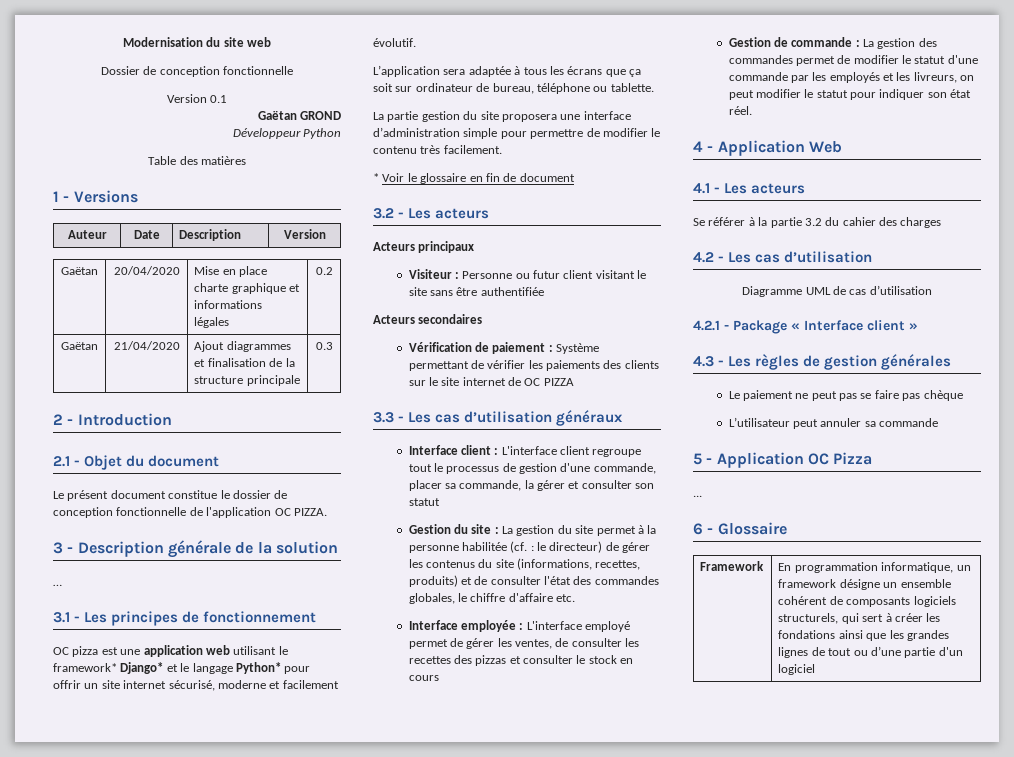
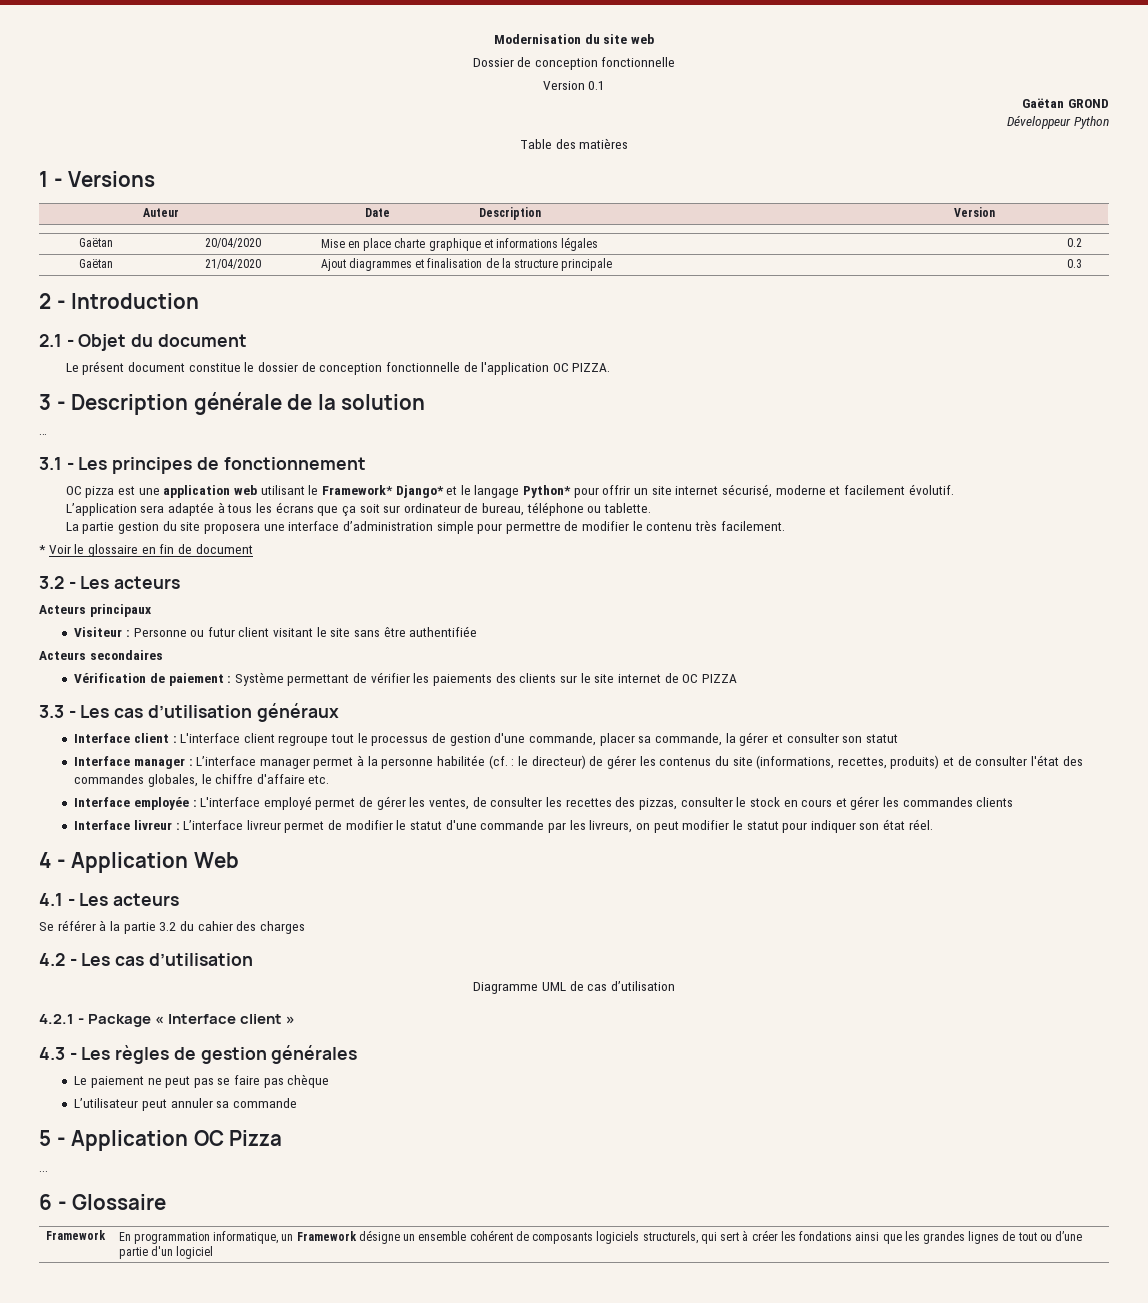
[53,663,117,672] framework* -> [321,485,393,495] Framework*
[408,524,594,536] Gestion du site : La gestion du site -> [74,756,310,769] Interface manager : L’interface manager
[475,655,521,666] pizzas et -> [638,798,677,810] pizzas,
[728,37,937,49] [728,55,793,64] // Gestion de commande : La gestion des commandes -> [835,796,1014,810] [74,820,281,830] et gérer les commandes clients // Interface livreur : L’interface livreur
[829,72,911,83] employés et les -> (586, 825) none
[778,579,837,588] framework -> [296,1231,357,1241] Framework

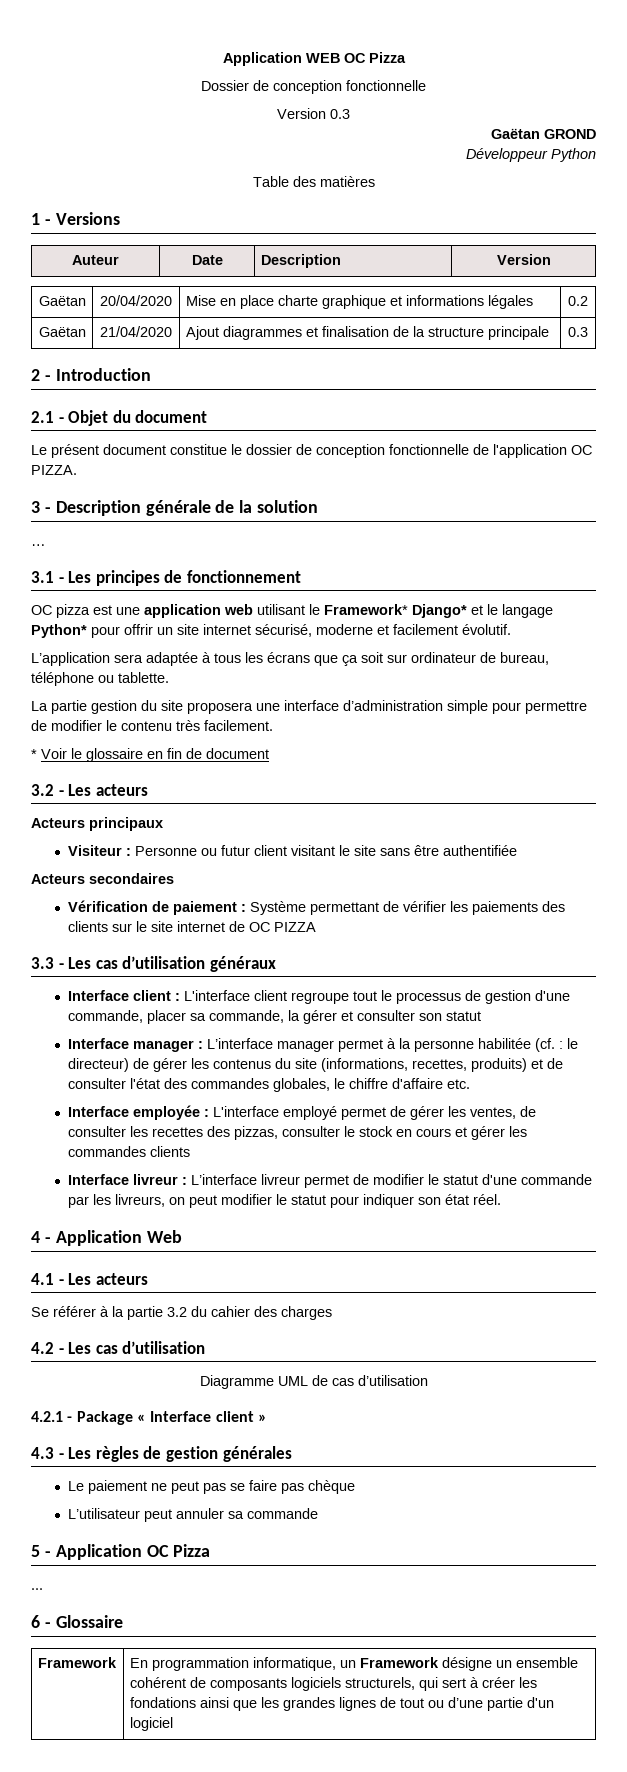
[494,34,654,44] Modernisation du site web -> [222,52,406,66] Application WEB OC Pizza
[588,81,606,90] 0.1 -> [330,109,350,119] 0.3

